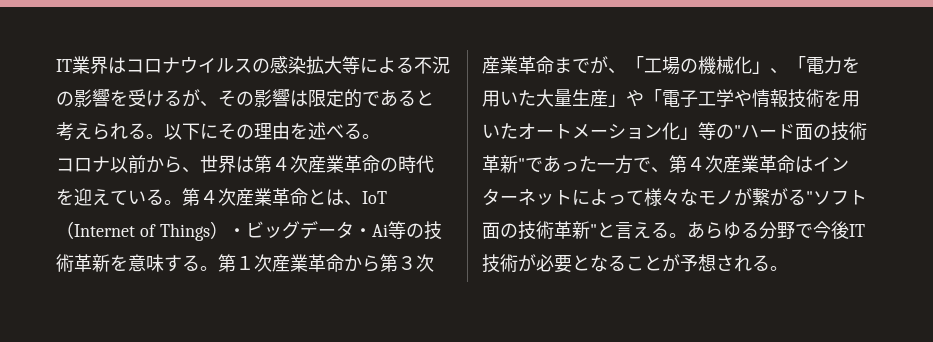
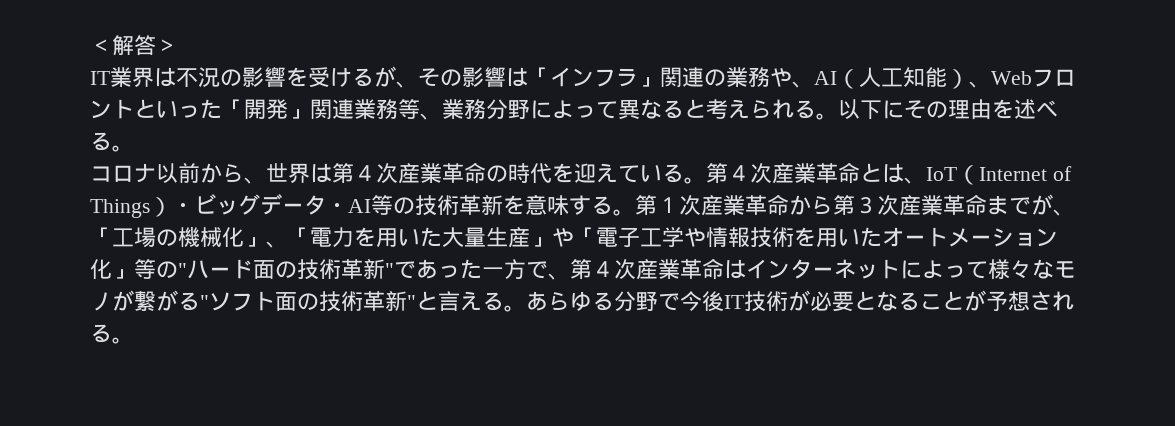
(56, 65) none -> [90,35,178,56] ＜解答＞ //
[126,56,414,75] コロナウイルスの感染拡大等による -> (176, 77) none
[308,89,398,108] 限定的であ -> [528,67,1076,89] [90,99,662,120] 「インフラ」関連の業務や、AI（人工知能）、Webフロントといった「開発」関連業務等、業務分野によって異な
[371,224,388,237] Ai -> [348,199,371,213] AI

